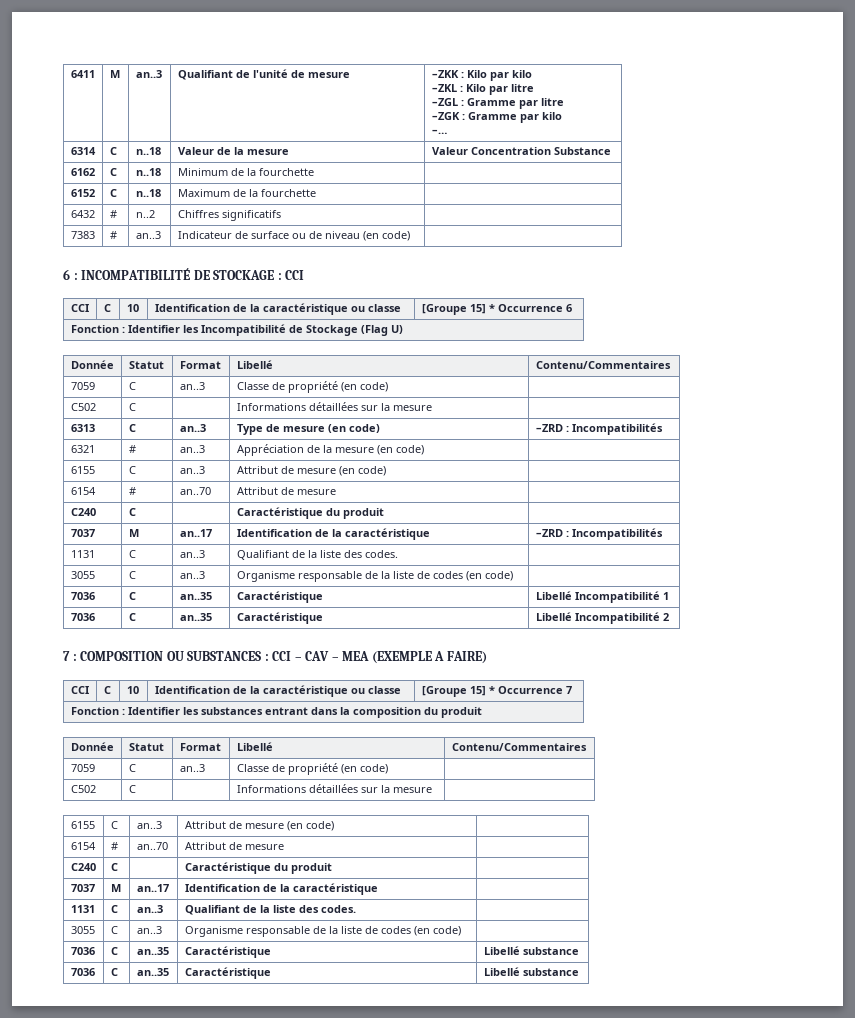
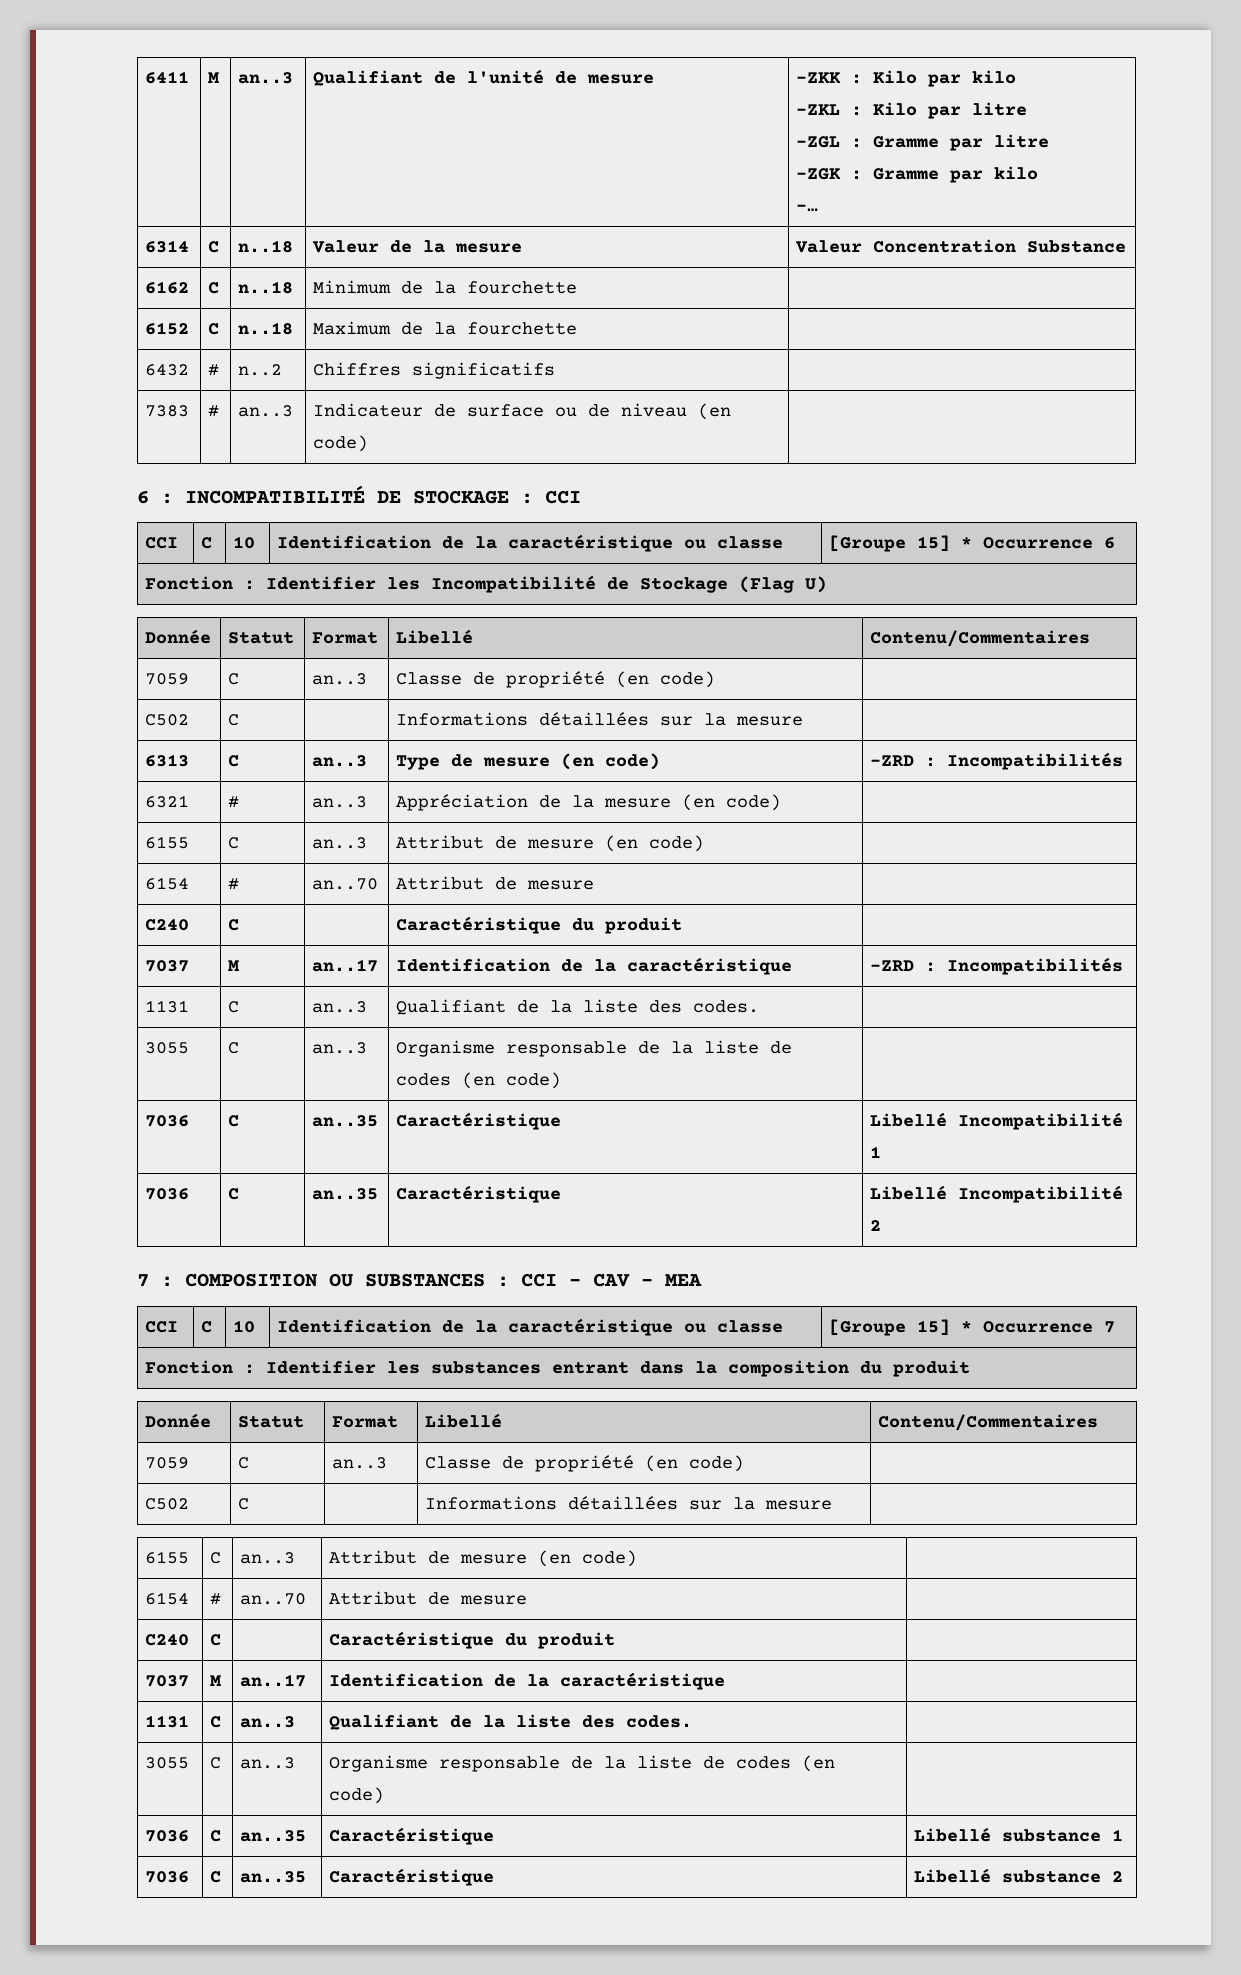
[371,651,487,664] (EXEMPLE A FAIRE) -> (702, 1280) none
[70,968,95,976] [110,968,118,976] [136,968,169,976] [184,967,271,979] [483,967,579,976] // 7036 | C | an..35 | Caractéristique | Libellé substance -> [1112,1829,1124,1841] [145,1871,190,1883] [210,1871,222,1883] [240,1871,307,1883] [329,1868,495,1886] [914,1868,1124,1883] 1 // 7036 | C | an..35 | Caractéristique | Libellé substance 2

